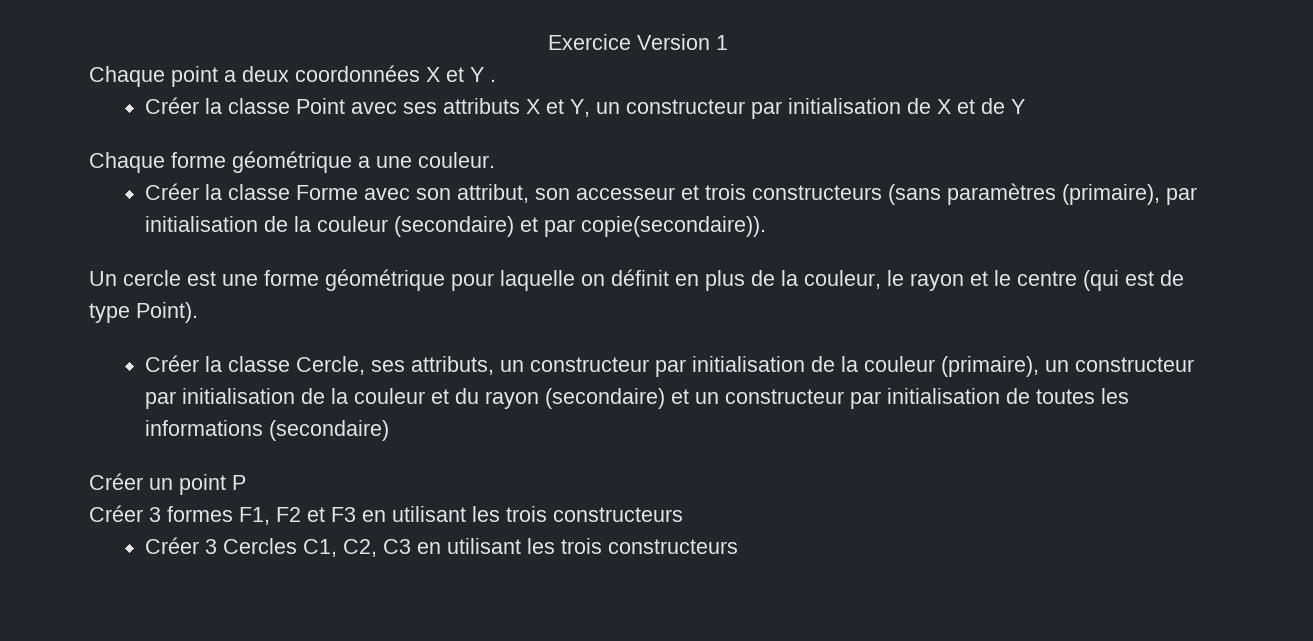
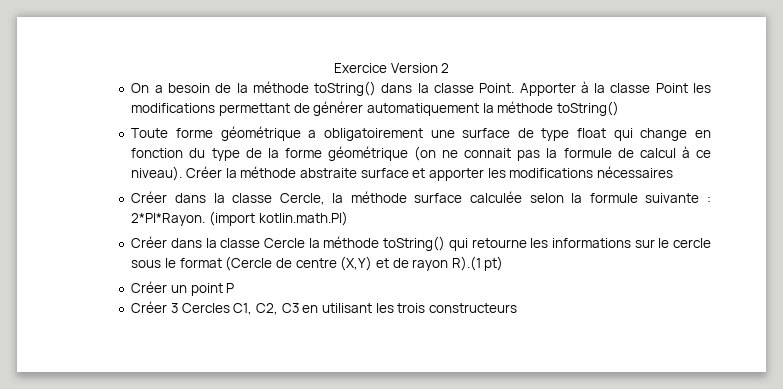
[715,35,728,50] [88,65,496,87] [145,97,1026,119] [88,151,495,173] [145,183,1198,205] [145,216,767,237] [88,269,1184,291] [88,302,198,323] [145,355,1195,377] [145,388,1130,409] [145,420,390,441] [88,473,246,495] [88,505,683,525] 1 // Chaque point a deux coordonnées X et Y . // Créer la classe Point avec ses attributs X et Y, un constructeur par initialisation de X et de Y // Chaque forme géométrique a une couleur. // Créer la classe Forme avec son attribut, son accesseur et trois constructeurs (sans paramètres (primaire), par initialisation de la couleur (secondaire) et par copie(secondaire)). // Un cercle est une forme géométrique pour laquelle on définit en plus de la couleur, le rayon et le centre (qui est de type Point). // Créer la classe Cercle, ses attributs, un constructeur par initialisation de la couleur (primaire), un constructeur par initialisation de la couleur et du rayon (secondaire) et un constructeur par initialisation de toutes les informations (secondaire) // Créer un point P // Créer 3 formes F1, F2 et F3 en utilisant les trois constructeurs -> [441,63,450,73] [131,81,711,96] [131,101,619,116] [131,126,712,141] [131,146,711,161] [131,166,673,181] [131,191,711,205] [131,211,348,226] [131,236,712,251] [131,256,504,271] [131,281,235,296] 2 // On a besoin de la méthode toString() dans la classe Point. Apporter à la classe Point les modifications permettant de générer automatiquement la méthode toString() // Toute forme géométrique a obligatoirement une surface de type float qui change en fonction du type de la forme géométrique (on ne connait pas la formule de calcul à ce niveau). Créer la méthode abstraite surface et apporter les modifications nécessaires // Créer dans la classe Cercle, la méthode surface calculée selon la formule suivante : 2*PI*Rayon. (import kotlin.math.PI) // Créer dans la classe Cercle la méthode toString() qui retourne les informations sur le cercle sous le format (Cercle de centre (X,Y) et de rayon R).(1 pt) // Créer un point P

